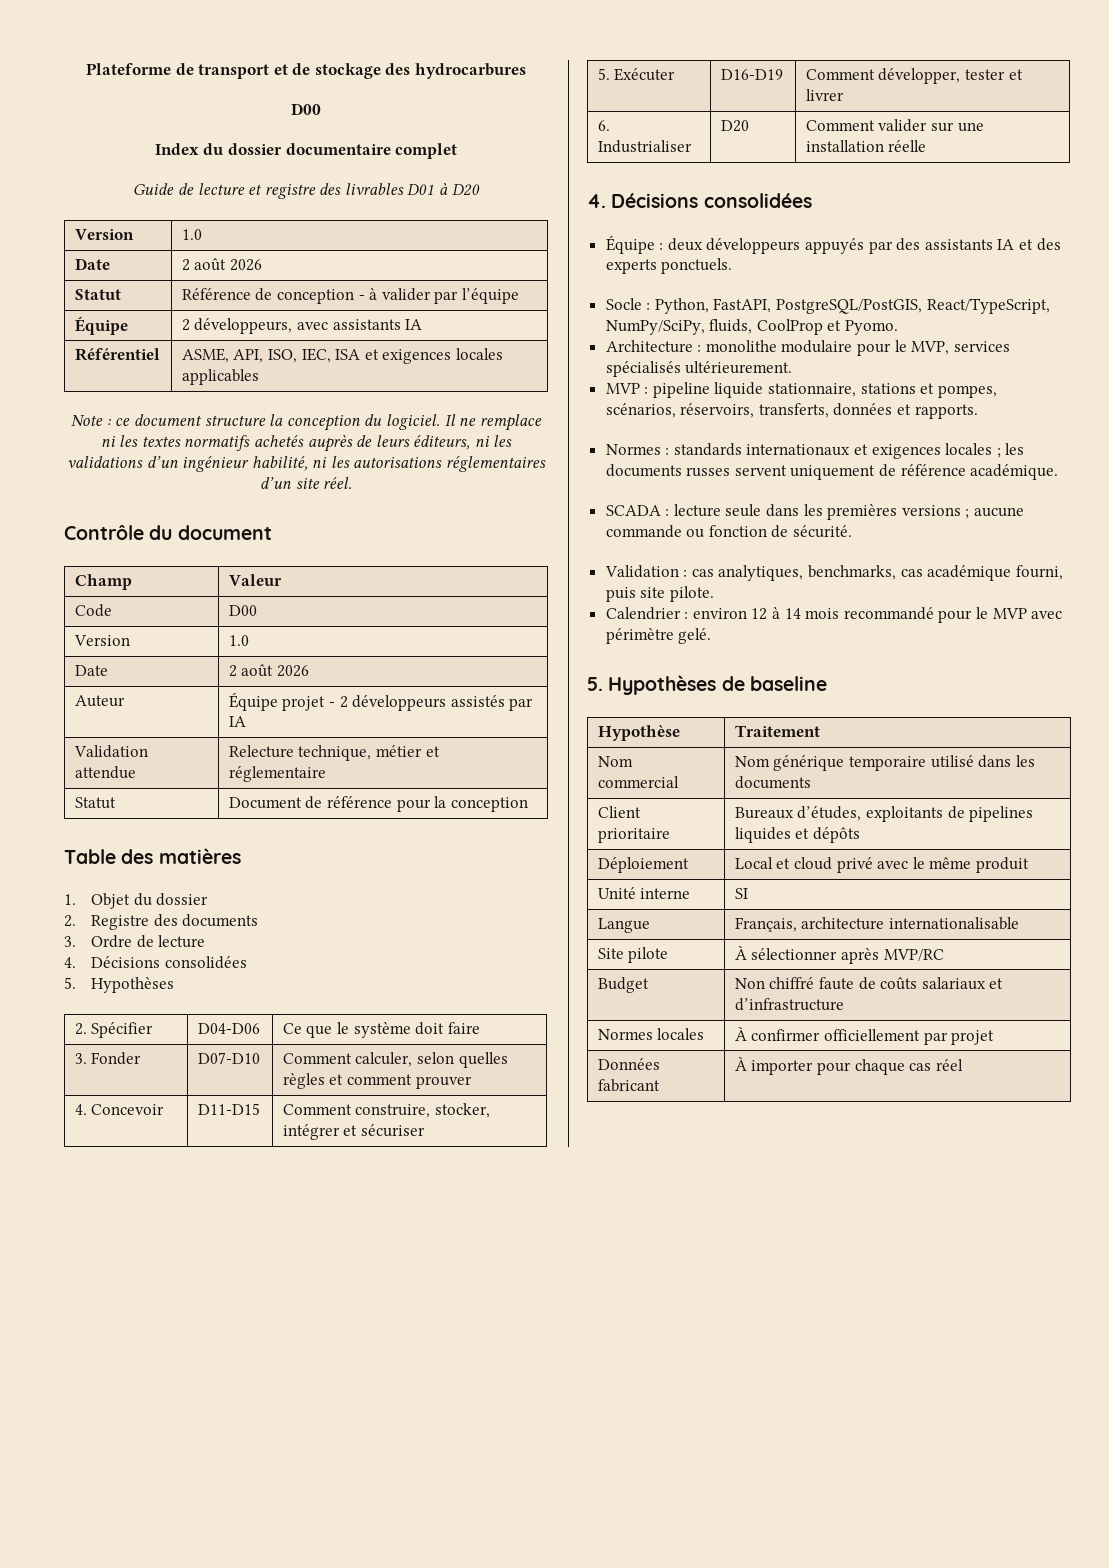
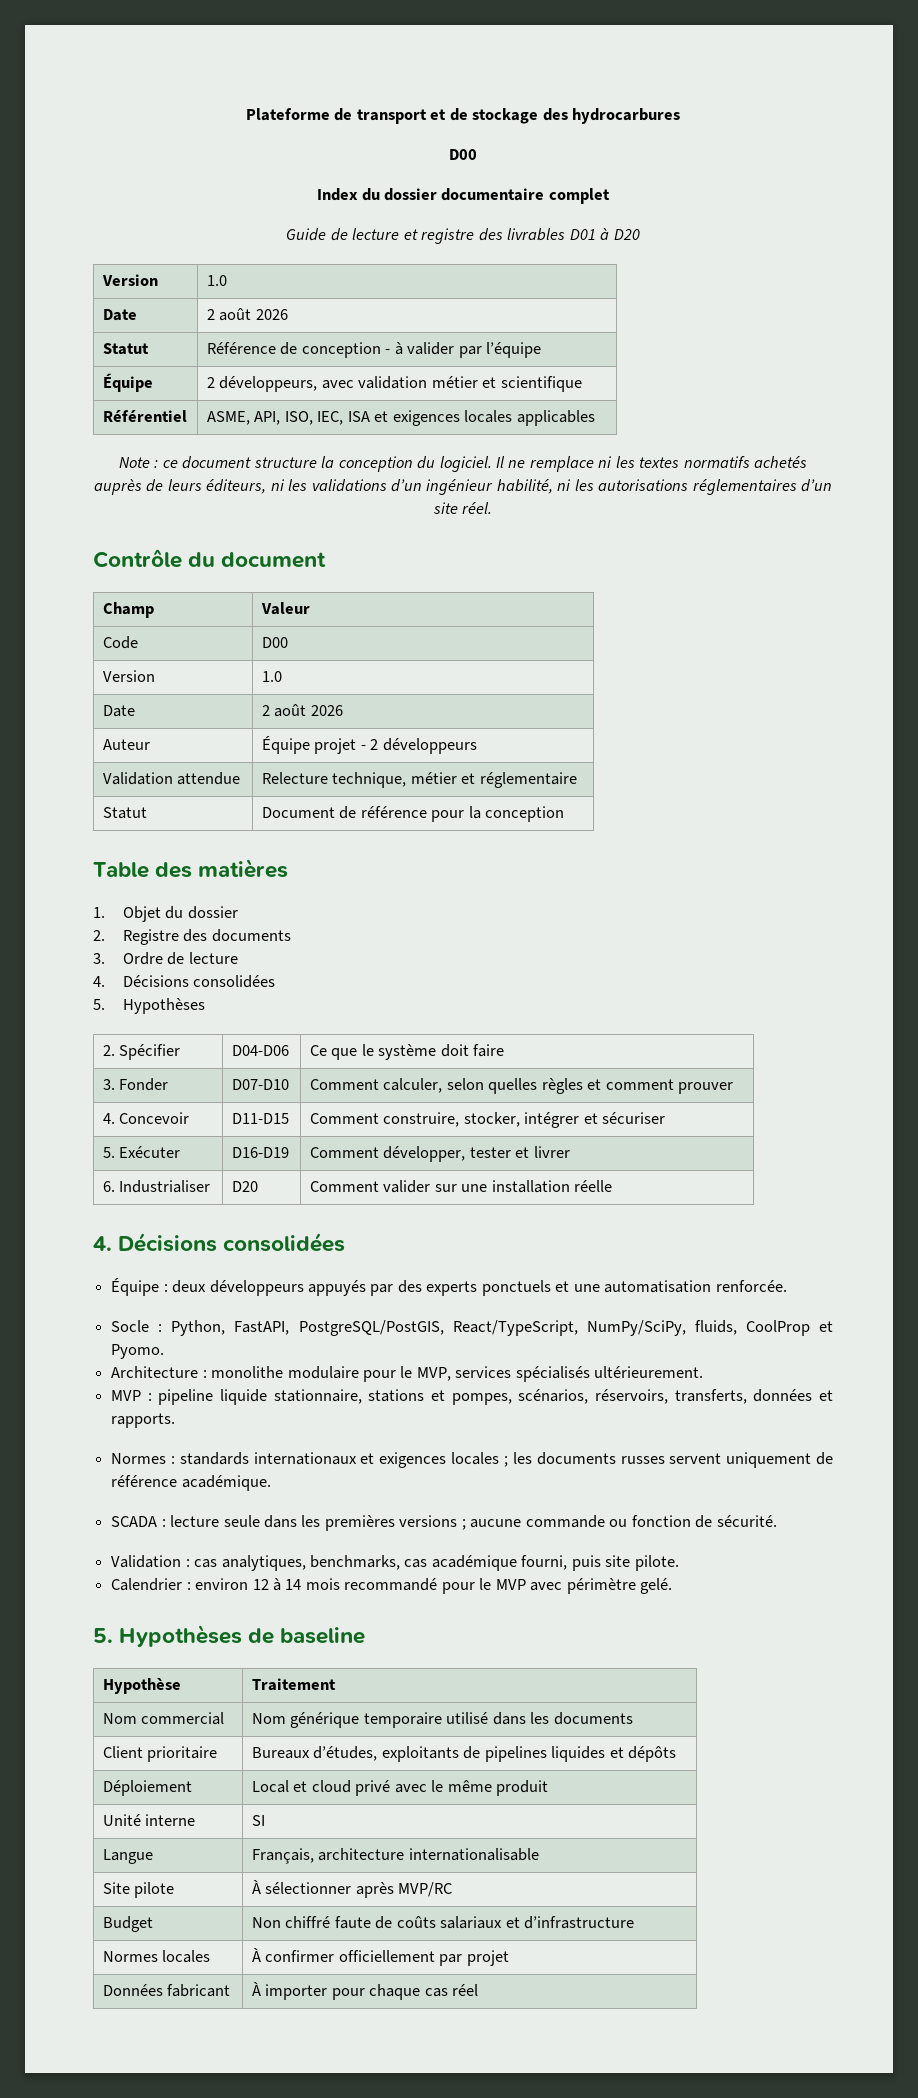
[332,319,423,330] assistants IA -> [358,376,582,392] validation métier et scientifique
[450,695,534,711] [228,716,246,727] assistés par IA -> (477, 746) none
[924,238,1061,251] [605,258,733,274] assistants IA et des experts ponctuels. -> [426,1280,787,1296] experts ponctuels et une automatisation renforcée.

